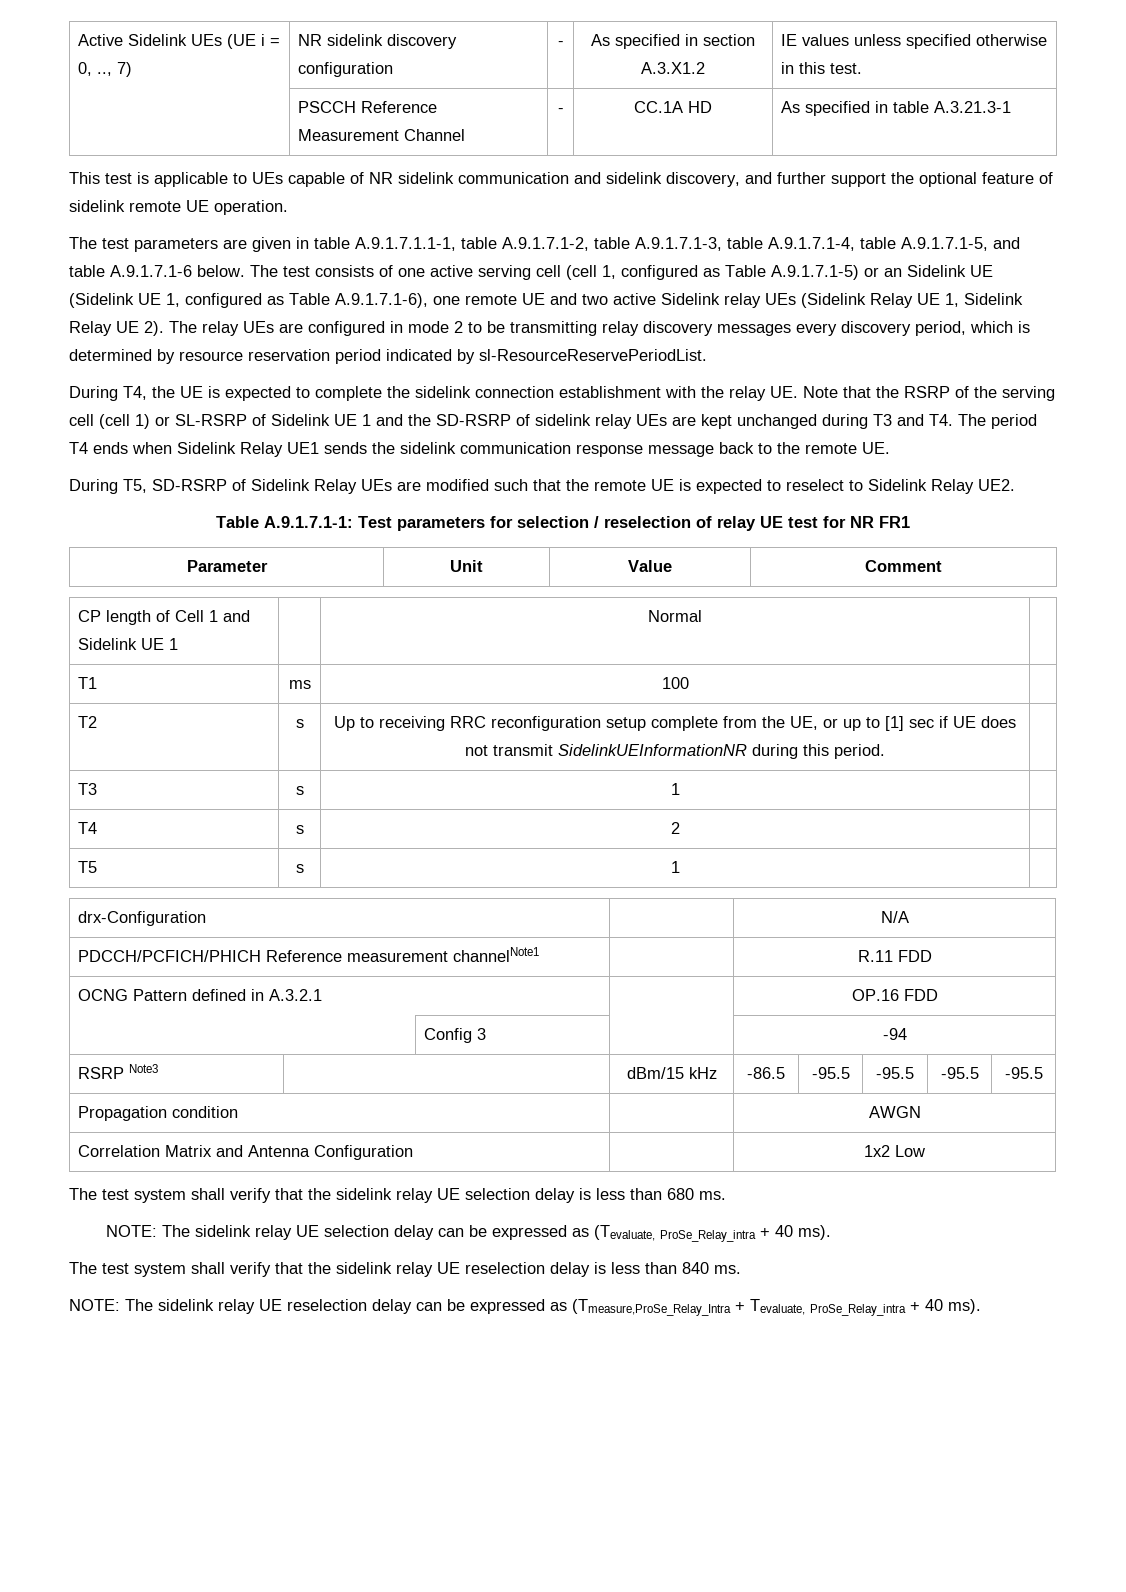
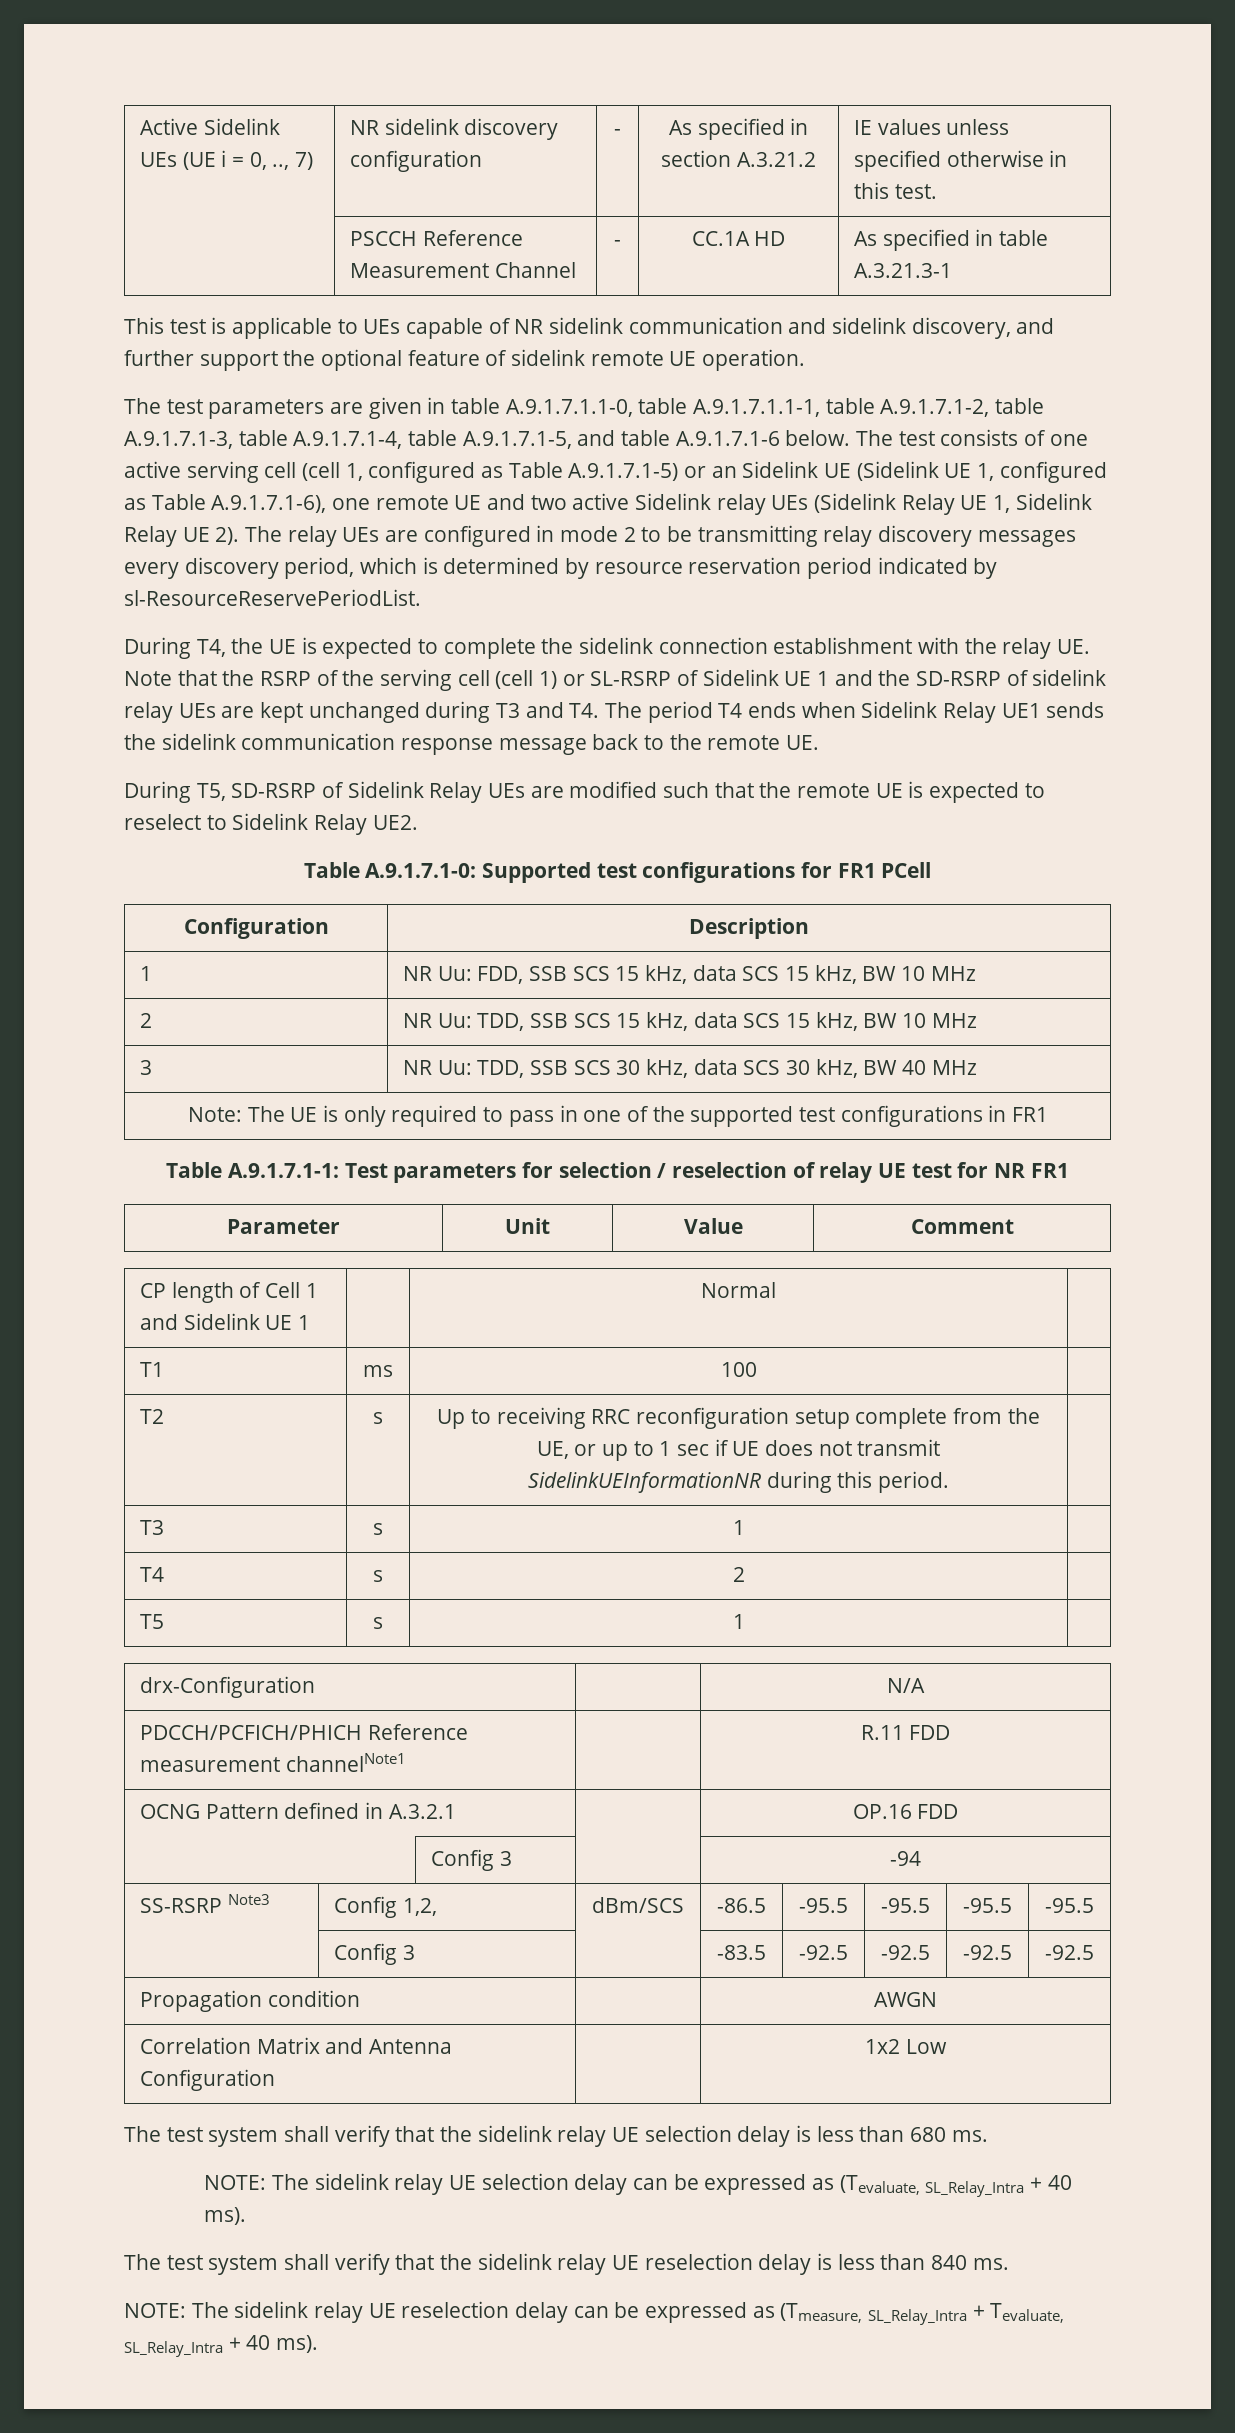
[641,62,705,74] A.3.X1.2 -> [736,152,816,167] A.3.21.2
(350, 243) none -> [505,398,688,417] A.9.1.7.1.1-0, table
(1015, 485) none -> [303,862,932,883] [183,918,329,939] [689,918,809,939] [139,966,152,981] [402,965,976,984] [139,1013,152,1028] [402,1012,977,1031] [139,1060,152,1075] [402,1059,977,1078] [188,1105,1048,1127] // Table A.9.1.7.1-0: Supported test configurations for FR1 PCell // Configuration | Description // 1 | NR Uu: FDD, SSB SCS 15 kHz, data SCS 15 kHz, BW 10 MHz // 2 | NR Uu: TDD, SSB SCS 15 kHz, data SCS 15 kHz, BW 10 MHz // 3 | NR Uu: TDD, SSB SCS 30 kHz, data SCS 30 kHz, BW 40 MHz // Note: The UE is only required to pass in one of the supported test configurations in FR1
[885,716,904,731] [1] -> [659,1441,672,1456] 1
[78,1067,125,1079] RSRP -> [139,1898,222,1913] SS-RSRP
[626,1067,717,1079] | dBm/15 kHz -> [333,1896,437,1918] [592,1897,684,1913] Config 1,2, | dBm/SCS
(1043, 1073) none -> [333,1943,415,1965] [717,1945,766,1960] [799,1945,848,1960] [881,1945,930,1960] [963,1945,1012,1960] [1045,1945,1094,1960] // | Config 3 | | -83.5 | -92.5 | -92.5 | -92.5 | -92.5
[659,1230,756,1242] ProSe_Relay_intra -> [925,2181,1025,2197] SL_Relay_Intra
[572,1299,731,1316] (Tmeasure,ProSe_Relay_Intra -> [780,2303,968,2325] (Tmeasure, SL_Relay_Intra
[810,1304,906,1316] ProSe_Relay_intra -> [124,2341,223,2357] SL_Relay_Intra

